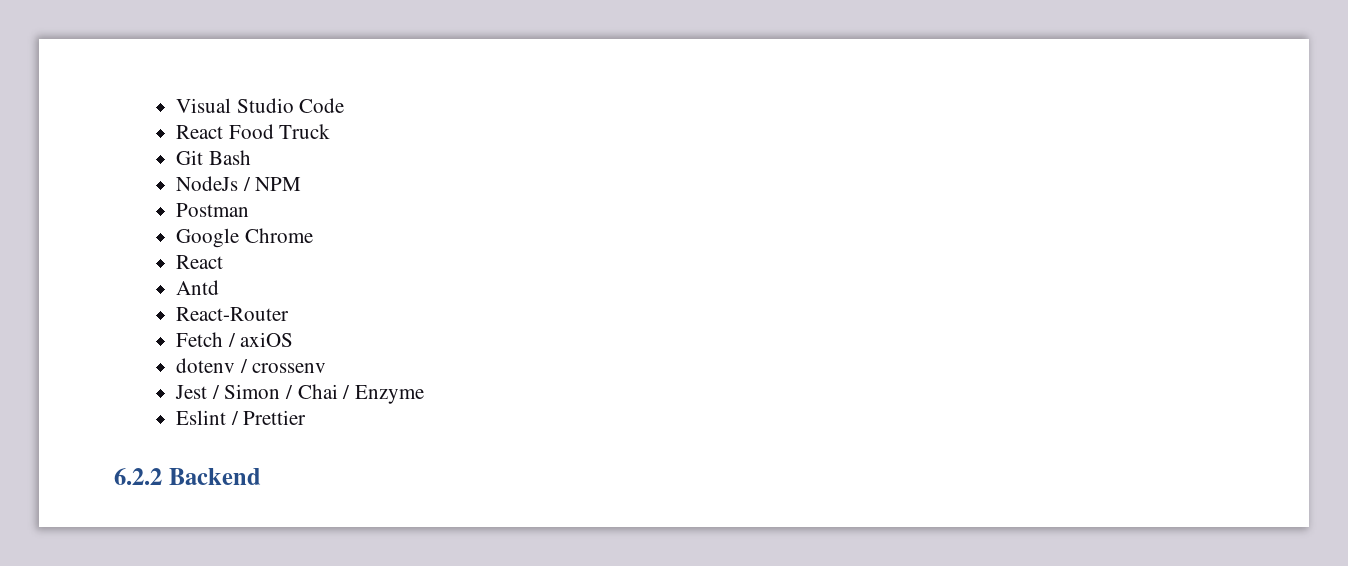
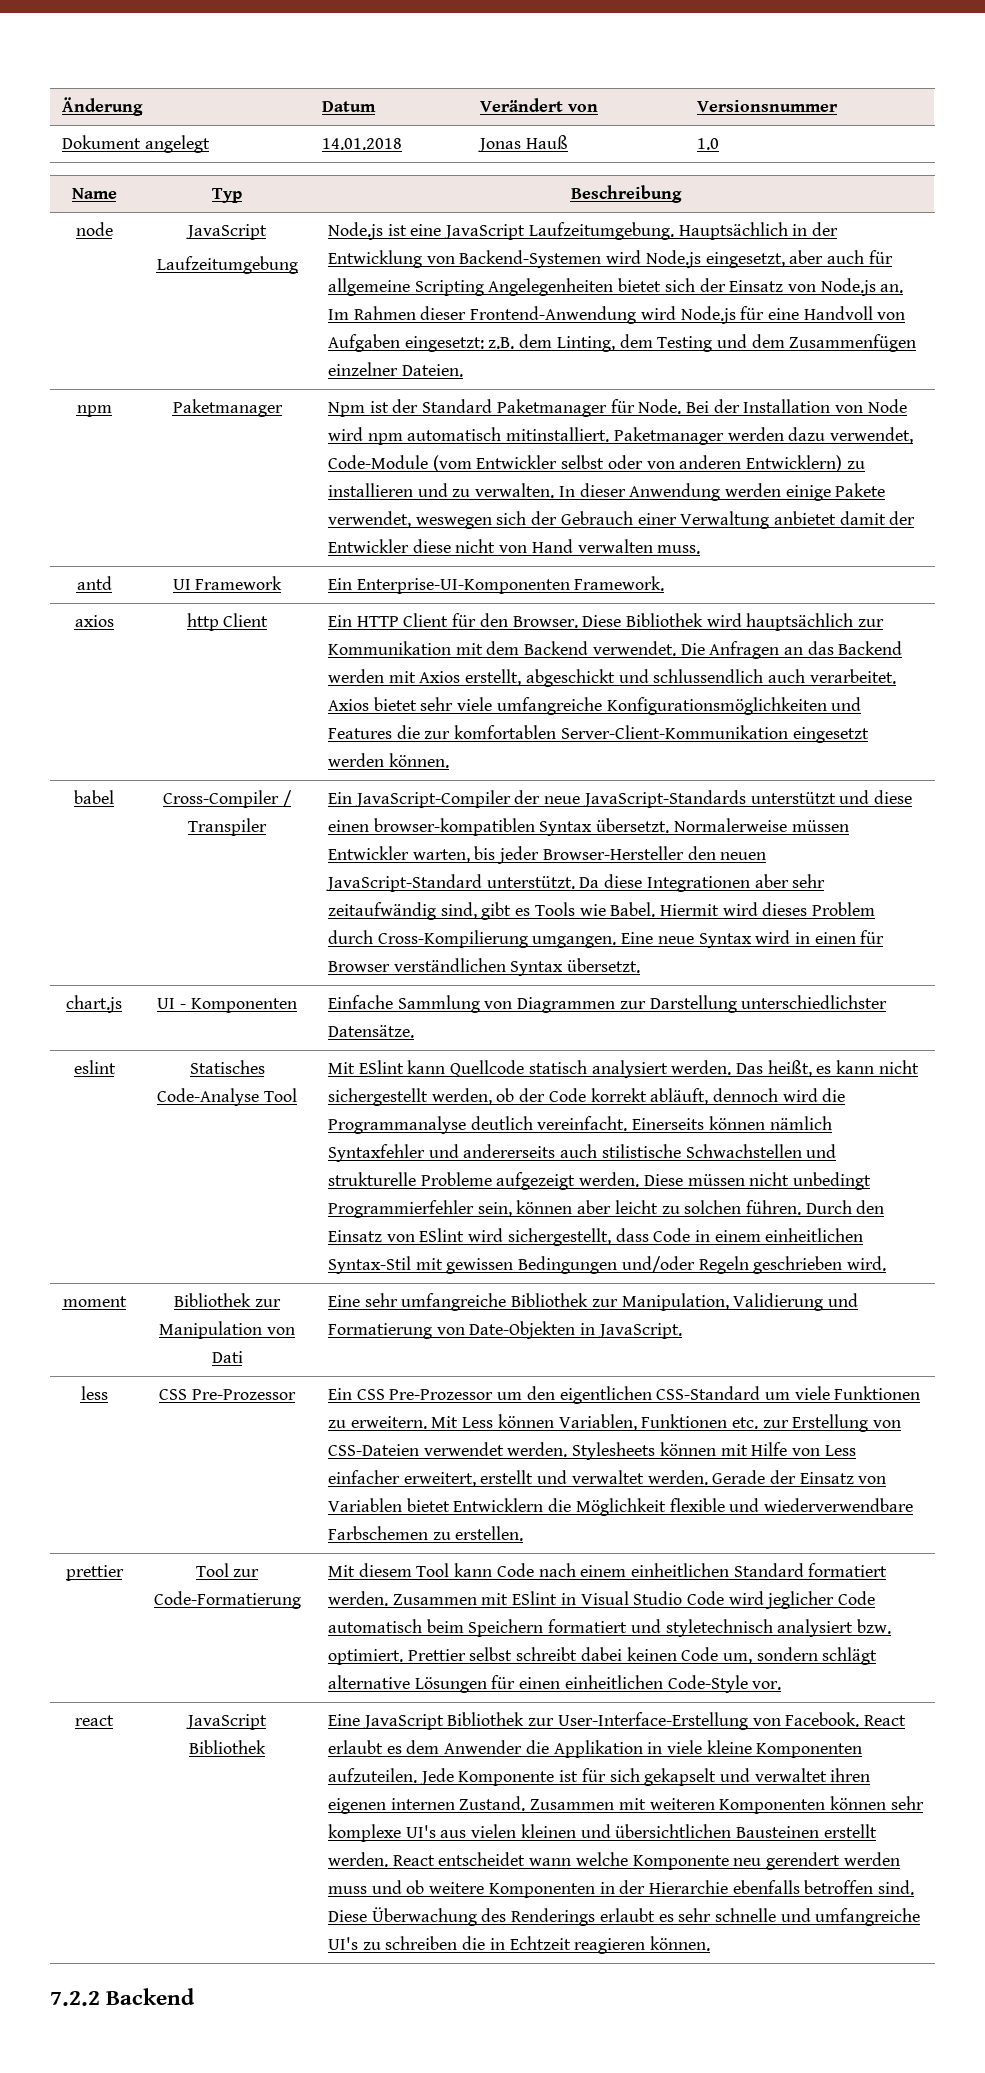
[176,98,345,113] [176,124,331,139] [176,150,251,165] [176,176,302,191] [176,203,250,217] [176,228,313,248] [176,255,224,269] [176,280,220,295] [176,307,290,321] [176,332,294,347] [176,358,327,373] [175,384,425,404] [176,410,307,425] [114,468,162,485] Visual Studio Code // React Food Truck // Git Bash // NodeJs / NPM // Postman // Google Chrome // React // Antd // React-Router // Fetch / axiOS // dotenv / crossenv // Jest / Simon / Chai / Enzyme // Eslint / Prettier // 6.2.2 -> [61,97,143,116] [321,101,376,112] [479,98,598,112] [696,100,838,112] [61,135,210,153] [321,138,402,150] [477,135,568,152] [696,138,719,150] [71,188,117,199] [212,188,242,203] [570,185,682,203] [75,222,113,236] [186,224,267,240] [156,256,298,274] [327,222,839,240] [327,250,893,268] [327,278,904,296] [327,306,906,324] [327,334,917,352] [327,362,463,377] [76,405,112,417] [172,399,283,417] [327,399,907,417] [327,427,914,445] [327,455,865,472] [327,483,886,501] [327,511,916,529] [327,539,701,554] [76,576,112,590] [172,576,283,590] [327,576,665,594] [74,615,114,627] [186,613,269,631] [327,613,885,631] [327,641,903,659] [327,669,896,687] [327,697,862,715] [327,725,869,743] [327,753,449,768] [74,790,114,804] [163,790,292,808] [188,818,267,836] [327,790,913,808] [327,818,849,836] [327,846,767,864] [325,874,826,892] [327,902,876,920] [327,930,885,948] [327,958,641,976] [66,995,122,1013] [157,998,297,1013] [327,995,888,1013] [327,1025,414,1038] [73,1060,116,1074] [189,1060,265,1074] [157,1088,297,1106] [327,1060,919,1078] [327,1088,846,1106] [327,1116,832,1134] [327,1144,837,1162] [327,1172,872,1190] [327,1200,885,1218] [327,1228,864,1246] [327,1256,887,1274] [62,1296,127,1307] [174,1293,281,1307] [159,1321,295,1339] [211,1351,243,1363] [327,1293,859,1311] [327,1321,682,1339] [80,1386,108,1400] [159,1389,296,1400] [327,1386,921,1404] [327,1414,902,1432] [327,1442,856,1460] [327,1470,887,1487] [327,1498,914,1516] [327,1526,524,1541] [65,1565,124,1581] [195,1563,260,1577] [153,1591,301,1609] [327,1563,888,1577] [327,1591,876,1609] [327,1619,892,1637] [327,1647,878,1665] [327,1675,782,1693] [75,1715,114,1726] [186,1714,267,1730] [189,1740,266,1754] [327,1712,907,1730] [327,1740,863,1758] [327,1768,871,1786] [327,1796,924,1814] [327,1824,877,1842] [327,1852,900,1870] [327,1880,915,1898] [327,1907,921,1926] [327,1936,711,1954] [50,1991,100,2006] Änderung | Datum | Verändert von | Versionsnummer // Dokument angelegt | 14.01.2018 | Jonas Hauß | 1.0 // Name | Typ | Beschreibung // node | JavaScript // Laufzeitumgebung | Node.js ist eine JavaScript Laufzeitumgebung. Hauptsächlich in der Entwicklung von Backend-Systemen wird Node.js eingesetzt, aber auch für allgemeine Scripting Angelegenheiten bietet sich der Einsatz von Node.js an. Im Rahmen dieser Frontend-Anwendung wird Node.js für eine Handvoll von Aufgaben eingesetzt: z.B. dem Linting, dem Testing und dem Zusammenfügen einzelner Dateien. // npm | Paketmanager | Npm ist der Standard Paketmanager für Node. Bei der Installation von Node wird npm automatisch mitinstalliert. Paketmanager werden dazu verwendet, Code-Module (vom Entwickler selbst oder von anderen Entwicklern) zu installieren und zu verwalten. In dieser Anwendung werden einige Pakete verwendet, weswegen sich der Gebrauch einer Verwaltung anbietet damit der Entwickler diese nicht von Hand verwalten muss. // antd | UI Framework | Ein Enterprise-UI-Komponenten Framework. // axios | http Client | Ein HTTP Client für den Browser. Diese Bibliothek wird hauptsächlich zur Kommunikation mit dem Backend verwendet. Die Anfragen an das Backend werden mit Axios erstellt, abgeschickt und schlussendlich auch verarbeitet. Axios bietet sehr viele umfangreiche Konfigurationsmöglichkeiten und Features die zur komfortablen Server-Client-Kommunikation eingesetzt werden können. // babel | Cross-Compiler / Transpiler | Ein JavaScript-Compiler der neue JavaScript-Standards unterstützt und diese einen browser-kompatiblen Syntax übersetzt. Normalerweise müssen Entwickler warten, bis jeder Browser-Hersteller den neuen JavaScript-Standard unterstützt. Da diese Integrationen aber sehr zeitaufwändig sind, gibt es Tools wie Babel. Hiermit wird dieses Problem durch Cross-Kompilierung umgangen. Eine neue Syntax wird in einen für Browser verständlichen Syntax übersetzt. // chart.js | UI - Komponenten | Einfache Sammlung von Diagrammen zur Darstellung unterschiedlichster Datensätze. // eslint | Statisches Code-Analyse Tool | Mit ESlint kann Quellcode statisch analysiert werden. Das heißt, es kann nicht sichergestellt werden, ob der Code korrekt abläuft, dennoch wird die Programmanalyse deutlich vereinfacht. Einerseits können nämlich Syntaxfehler und andererseits auch stilistische Schwachstellen und strukturelle Probleme aufgezeigt werden. Diese müssen nicht unbedingt Programmierfehler sein, können aber leicht zu solchen führen. Durch den Einsatz von ESlint wird sichergestellt, dass Code in einem einheitlichen Syntax-Stil mit gewissen Bedingungen und/oder Regeln geschrieben wird. // moment | Bibliothek zur Manipulation von Dati | Eine sehr umfangreiche Bibliothek zur Manipulation, Validierung und Formatierung von Date-Objekten in JavaScript. // less | CSS Pre-Prozessor | Ein CSS Pre-Prozessor um den eigentlichen CSS-Standard um viele Funktionen zu erweitern. Mit Less können Variablen, Funktionen etc. zur Erstellung von CSS-Dateien verwendet werden. Stylesheets können mit Hilfe von Less einfacher erweitert, erstellt und verwaltet werden. Gerade der Einsatz von Variablen bietet Entwicklern die Möglichkeit flexible und wiederverwendbare Farbschemen zu erstellen. // prettier | Tool zur Code-Formatierung | Mit diesem Tool kann Code nach einem einheitlichen Standard formatiert werden. Zusammen mit ESlint in Visual Studio Code wird jeglicher Code automatisch beim Speichern formatiert und styletechnisch analysiert bzw. optimiert. Prettier selbst schreibt dabei keinen Code um, sondern schlägt alternative Lösungen für einen einheitlichen Code-Style vor. // react | JavaScript Bibliothek | Eine JavaScript Bibliothek zur User-Interface-Erstellung von Facebook. React erlaubt es dem Anwender die Applikation in viele kleine Komponenten aufzuteilen. Jede Komponente ist für sich gekapselt und verwaltet ihren eigenen internen Zustand. Zusammen mit weiteren Komponenten können sehr komplexe UI's aus vielen kleinen und übersichtlichen Bausteinen erstellt werden. React entscheidet wann welche Komponente neu gerendert werden muss und ob weitere Komponenten in der Hierarchie ebenfalls betroffen sind. Diese Überwachung des Renderings erlaubt es sehr schnelle und umfangreiche UI's zu schreiben die in Echtzeit reagieren können. // 7.2.2

